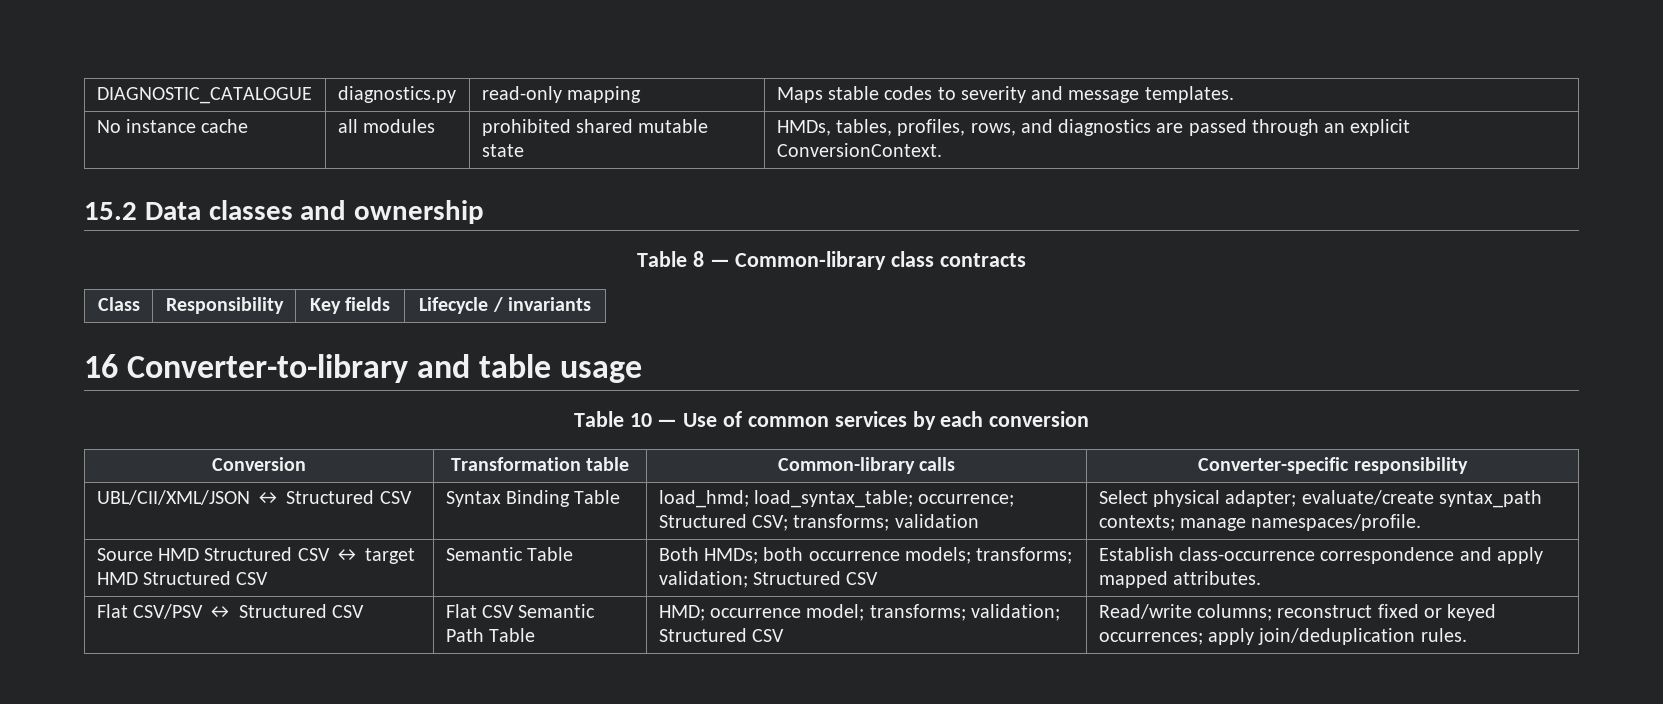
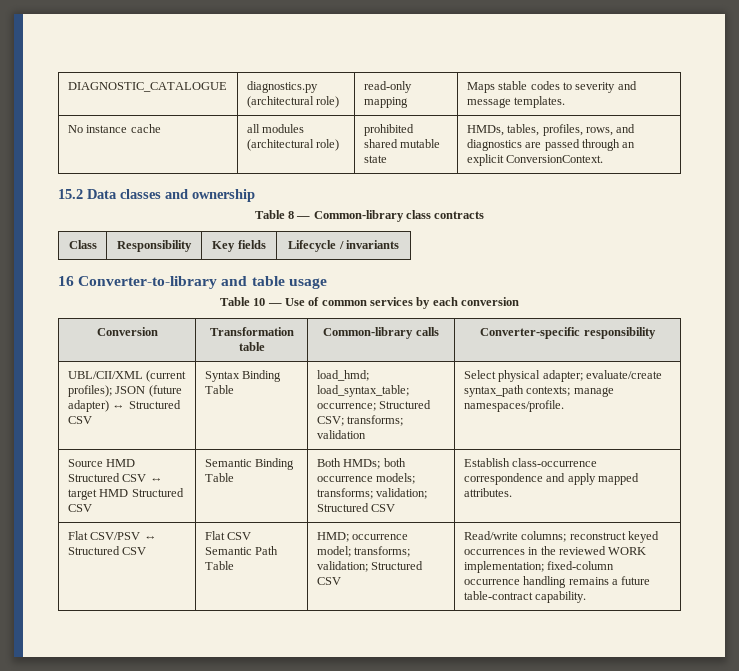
(456, 94) none -> [246,96,340,108] (architectural role)
(435, 126) none -> [246,139,340,151] (architectural role)
[96,490,250,505] UBL/CII/XML/JSON -> [67,370,187,382] [67,385,182,397] [67,400,109,412] UBL/CII/XML (current profiles); JSON (future adapter)
(523, 554) none -> [255,458,295,470] Binding
[1377,604,1497,621] [1098,628,1467,645] fixed or keyed occurrences; apply join/deduplication rules. -> [628,531,660,543] [463,546,647,555] [463,561,615,573] [463,576,651,588] [463,591,587,603] keyed occurrences in the reviewed WORK implementation; fixed-column occurrence handling remains a future table-contract capability.

